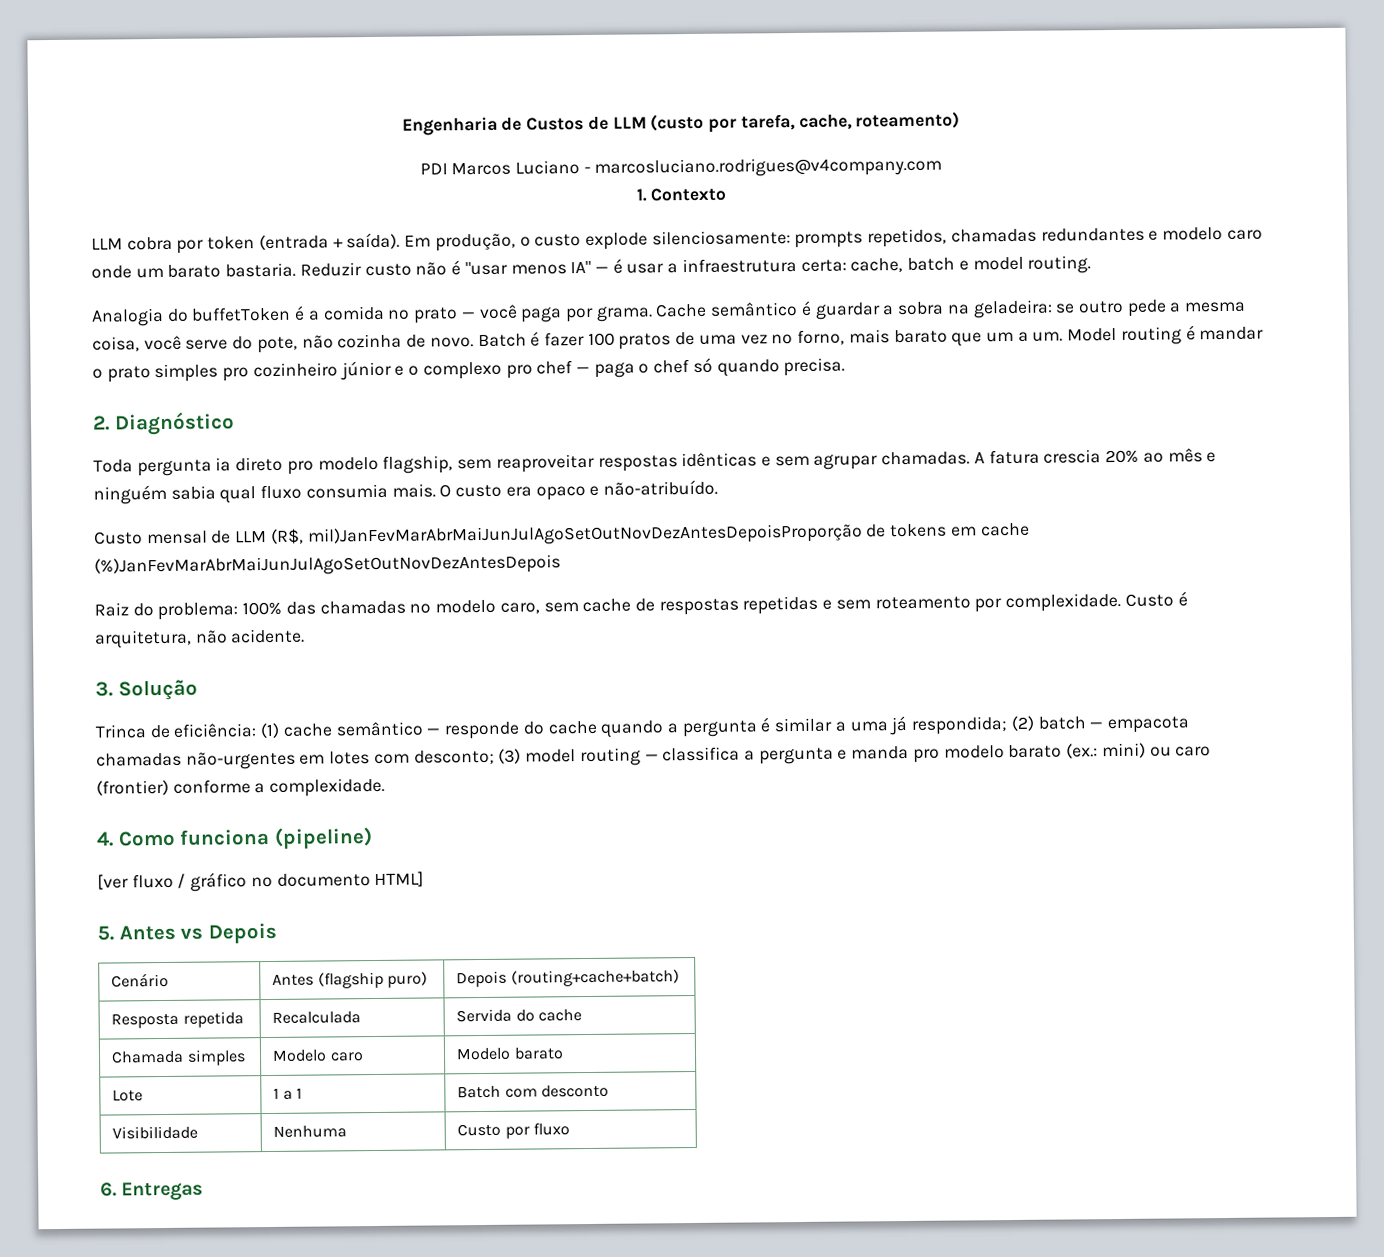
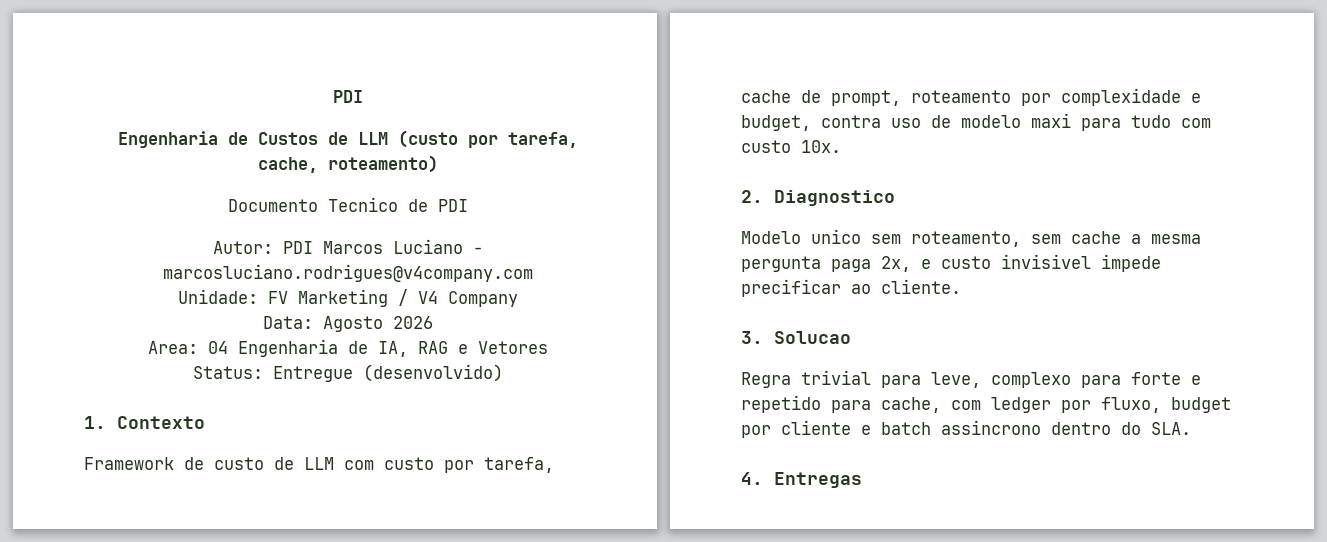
(401, 126) none -> [332,90,363,103] PDI //
(961, 120) none -> [227,197,468,212] [212,241,273,254] Documento Tecnico de PDI // Autor:
[635,187,727,202] [91,226,1263,254] [91,255,1092,279] [91,299,1247,327] [92,325,1265,354] [92,357,846,383] [92,411,235,436] [93,448,1217,477] [93,479,718,505] [94,522,1030,547] [94,554,561,577] [94,591,1188,621] [94,628,306,649] [95,679,198,701] [95,715,1190,740] [96,742,1212,770] [96,777,386,797] [96,827,373,849] [97,871,425,892] [97,922,277,944] [111,972,170,988] [272,971,428,989] [456,969,680,988] [111,1011,244,1029] [272,1011,362,1024] [456,1008,582,1023] [111,1049,246,1066] [272,1049,364,1062] [456,1047,564,1061] [112,1089,144,1102] [273,1087,302,1100] [457,1084,609,1099] [112,1125,199,1140] [273,1125,348,1138] [457,1122,570,1139] [100,1182,117,1197] 1. Contexto // LLM cobra por token (entrada + saída). Em produção, o custo explode silenciosamente: prompts repetidos, chamadas redundantes e modelo caro onde um barato bastaria. Reduzir custo não é "usar menos IA" — é usar a infraestrutura certa: cache, batch e model routing. // Analogia do buffetToken é a comida no prato — você paga por grama. Cache semântico é guardar a sobra na geladeira: se outro pede a mesma coisa, você serve do pote, não cozinha de novo. Batch é fazer 100 pratos de uma vez no forno, mais barato que um a um. Model routing é mandar o prato simples pro cozinheiro júnior e o complexo pro chef — paga o chef só quando precisa. // 2. Diagnóstico // Toda pergunta ia direto pro modelo flagship, sem reaproveitar respostas idênticas e sem agrupar chamadas. A fatura crescia 20% ao mês e ninguém sabia qual fluxo consumia mais. O custo era opaco e não-atribuído. // Custo mensal de LLM (R$, mil)JanFevMarAbrMaiJunJulAgoSetOutNovDezAntesDepoisProporção de tokens em cache (%)JanFevMarAbrMaiJunJulAgoSetOutNovDezAntesDepois // Raiz do problema: 100% das chamadas no modelo caro, sem cache de respostas repetidas e sem roteamento por complexidade. Custo é arquitetura, não acidente. // 3. Solução // Trinca de eficiência: (1) cache semântico — responde do cache quando a pergunta é similar a uma já respondida; (2) batch — empacota chamadas não-urgentes em lotes com desconto; (3) model routing — classifica a pergunta e manda pro modelo barato (ex.: mini) ou caro (frontier) conforme a complexidade. // 4. Como funciona (pipeline) // [ver fluxo / gráfico no documento HTML] // 5. Antes vs Depois // Cenário | Antes (flagship puro) | Depois (routing+cache+batch) // Resposta repetida | Recalculada | Servida do cache // Chamada simples | Modelo caro | Modelo barato // Lote | 1 a 1 | Batch com desconto // Visibilidade | Nenhuma | Custo por fluxo // 6. -> [177,289,518,307] [262,316,433,332] [147,339,548,357] [192,364,503,382] [84,416,205,429] [84,457,554,473] [741,88,1201,106] [741,113,1211,131] [741,140,841,153] [741,190,895,206] [741,229,1201,247] [741,254,1161,272] [741,279,961,297] [741,331,851,344] [741,370,1201,388] [741,395,1231,413] [741,420,1191,438] [741,472,763,485] Unidade: FV Marketing / V4 Company // Data: Agosto 2026 // Area: 04 Engenharia de IA, RAG e Vetores // Status: Entregue (desenvolvido) // 1. Contexto // Framework de custo de LLM com custo por tarefa, cache de prompt, roteamento por complexidade e budget, contra uso de modelo maxi para tudo com custo 10x. // 2. Diagnostico // Modelo unico sem roteamento, sem cache a mesma pergunta paga 2x, e custo invisivel impede precificar ao cliente. // 3. Solucao // Regra trivial para leve, complexo para forte e repetido para cache, com ledger por fluxo, budget por cliente e batch assincrono dentro do SLA. // 4.

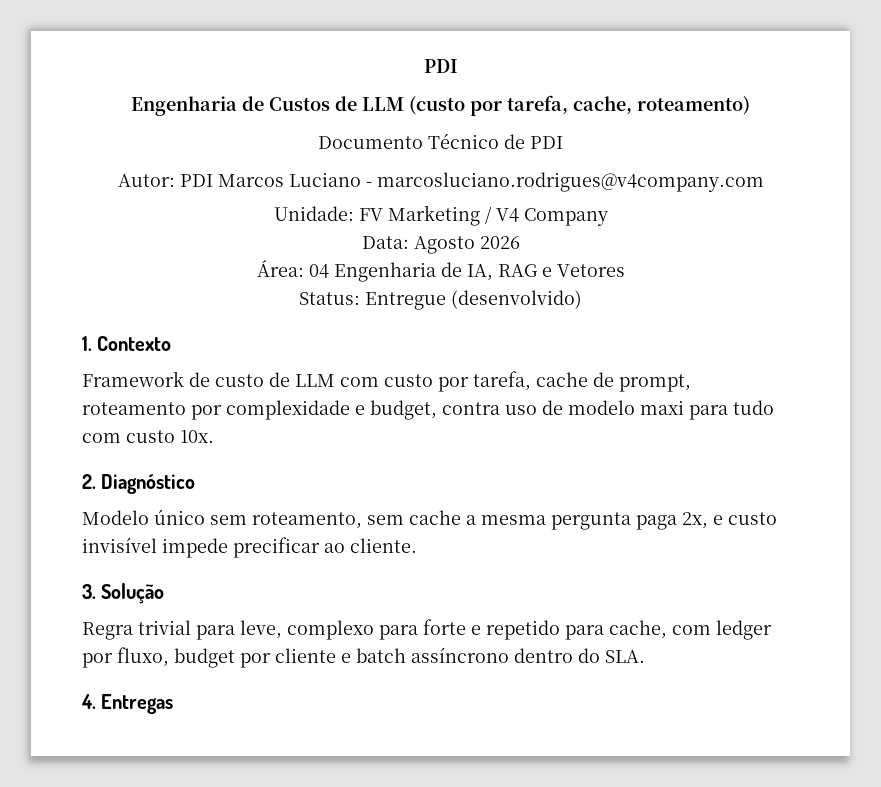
[327,197,398,212] Tecnico -> [428,133,499,149] Técnico
[147,341,198,354] Area: -> [256,260,304,277] Área:
[774,190,895,206] Diagnostico -> [101,474,196,494] Diagnóstico
[811,229,861,244] unico -> [154,509,205,525] único
[1001,254,1091,269] invisivel -> [82,537,157,553] invisível
[774,331,851,344] Solucao -> [101,583,165,604] Solução
[941,420,1041,435] assincrono -> [411,647,509,663] assíncrono

